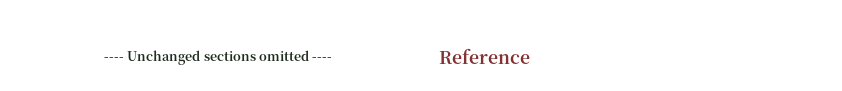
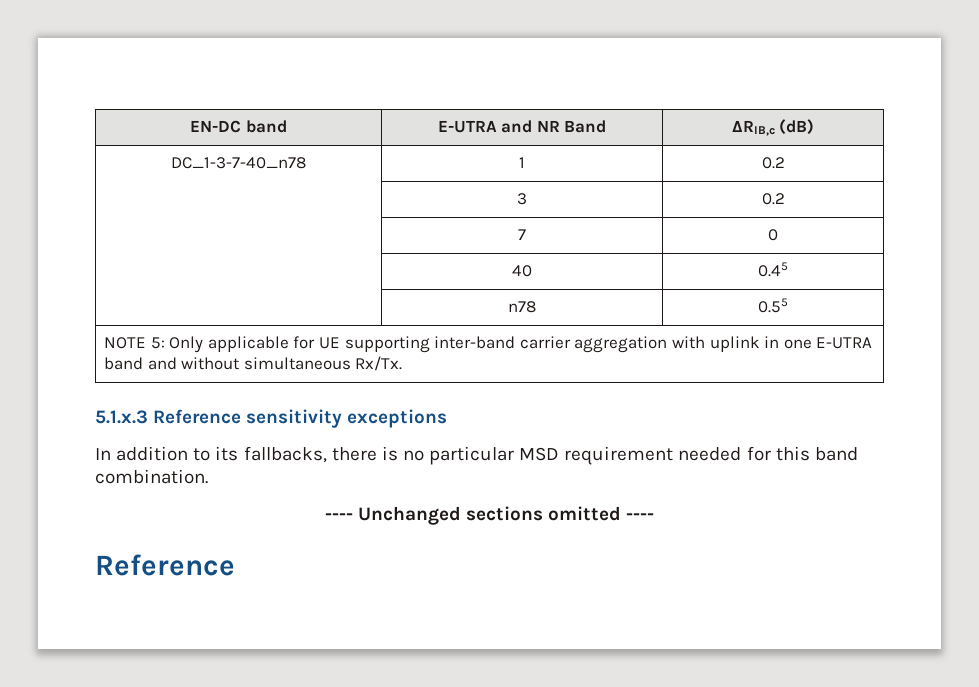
(103, 59) none -> [190,120,287,133] [437,120,607,133] [731,119,815,136] [171,157,306,169] [519,157,525,168] [761,157,785,169] [517,193,527,205] [761,193,785,205] [518,229,526,240] [768,229,779,241] [512,265,532,277] [758,262,789,277] [508,301,536,313] [758,298,789,313] [104,336,873,353] [104,356,403,371] [95,409,448,428] [95,446,858,465] [95,469,208,484] EN-DC band | E-UTRA and NR Band | ΔRIB,c (dB) // DC_1-3-7-40_n78 | 1 | 0.2 // | 3 | 0.2 // | 7 | 0 // | 40 | 0.45 // | n78 | 0.55 // NOTE 5: Only applicable for UE supporting inter-band carrier aggregation with uplink in one E-UTRA band and without simultaneous Rx/Tx. // 5.1.x.3 Reference sensitivity exceptions // In addition to its fallbacks, there is no particular MSD requirement needed for this band combination. //

